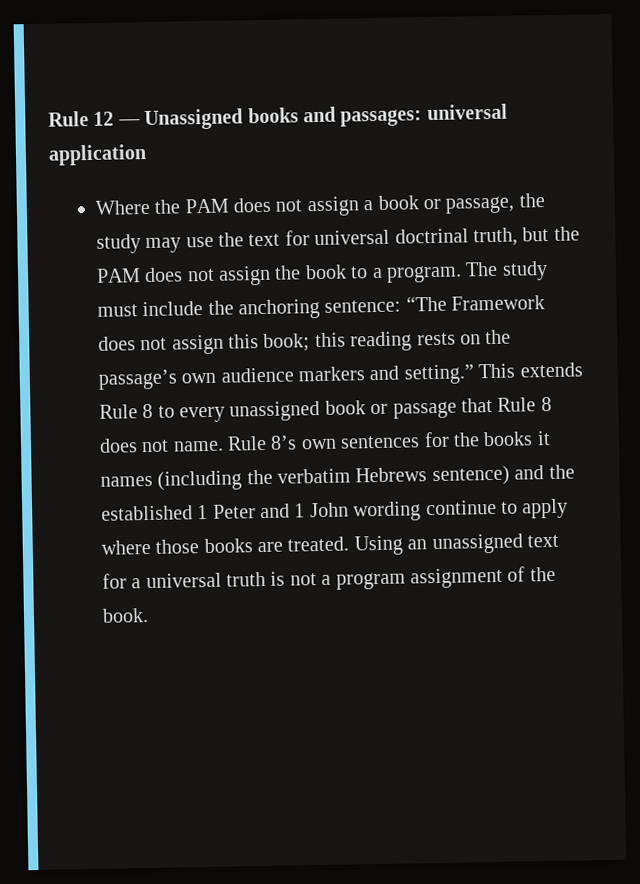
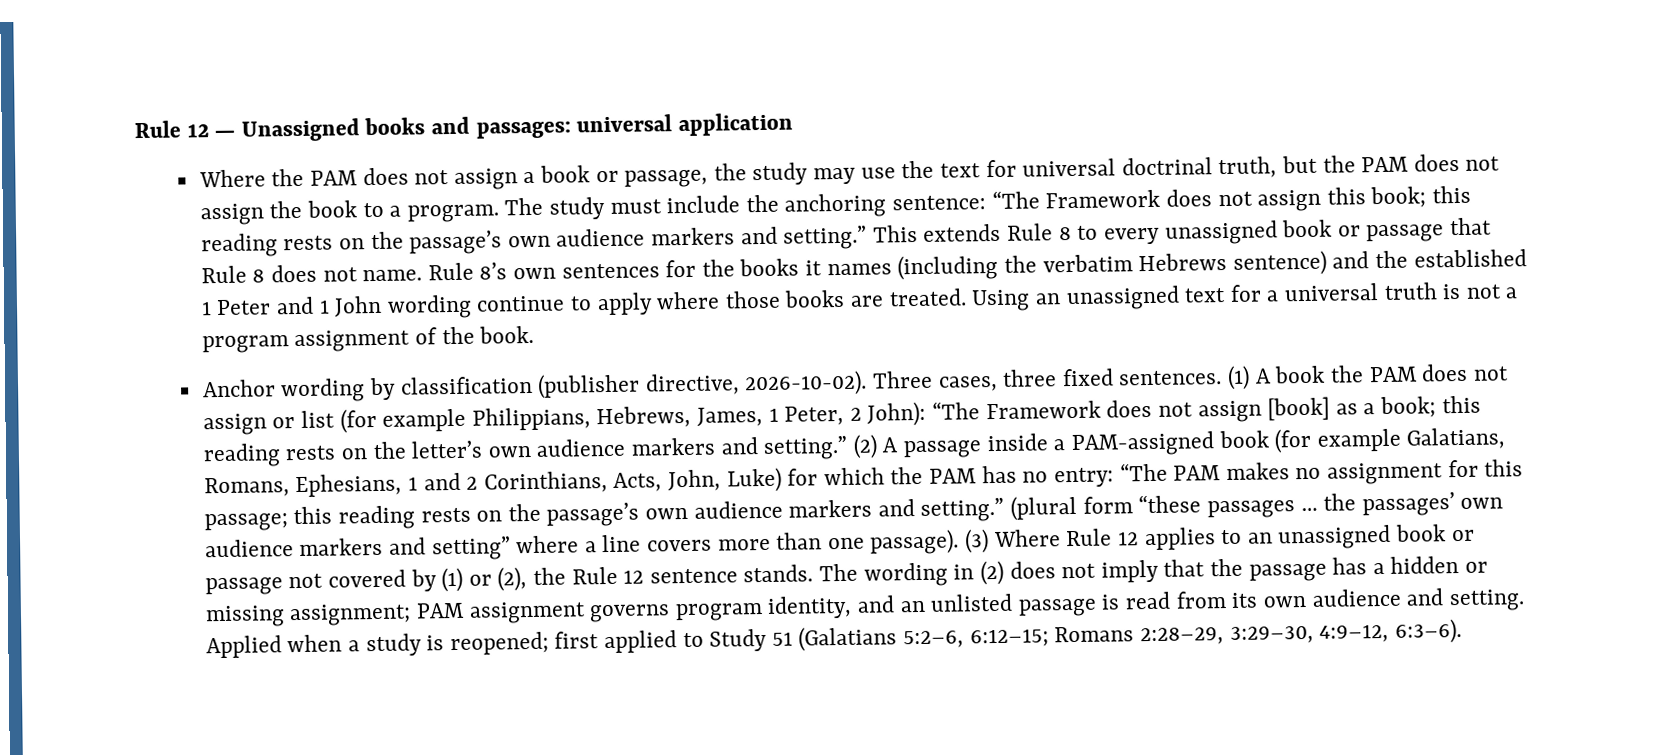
(149, 615) none -> [201,363,1509,403] [202,395,1481,436] [202,427,1506,468] [203,459,1524,498] [203,492,1504,532] [204,524,1475,561] [204,556,1489,596] [204,588,1525,628] [205,618,1462,659] // Anchor wording by classification (publisher directive, 2026-10-02). Three cases, three fixed sentences. (1) A book the PAM does not assign or list (for example Philippians, Hebrews, James, 1 Peter, 2 John): “The Framework does not assign [book] as a book; this reading rests on the letter’s own audience markers and setting.” (2) A passage inside a PAM-assigned book (for example Galatians, Romans, Ephesians, 1 and 2 Corinthians, Acts, John, Luke) for which the PAM has no entry: “The PAM makes no assignment for this passage; this reading rests on the passage’s own audience markers and setting.” (plural form “these passages … the passages’ own audience markers and setting” where a line covers more than one passage). (3) Where Rule 12 applies to an unassigned book or passage not covered by (1) or (2), the Rule 12 sentence stands. The wording in (2) does not imply that the passage has a hidden or missing assignment; PAM assignment governs program identity, and an unlisted passage is read from its own audience and setting. Applied when a study is reopened; first applied to Study 51 (Galatians 5:2–6, 6:12–15; Romans 2:28–29, 3:29–30, 4:9–12, 6:3–6).

